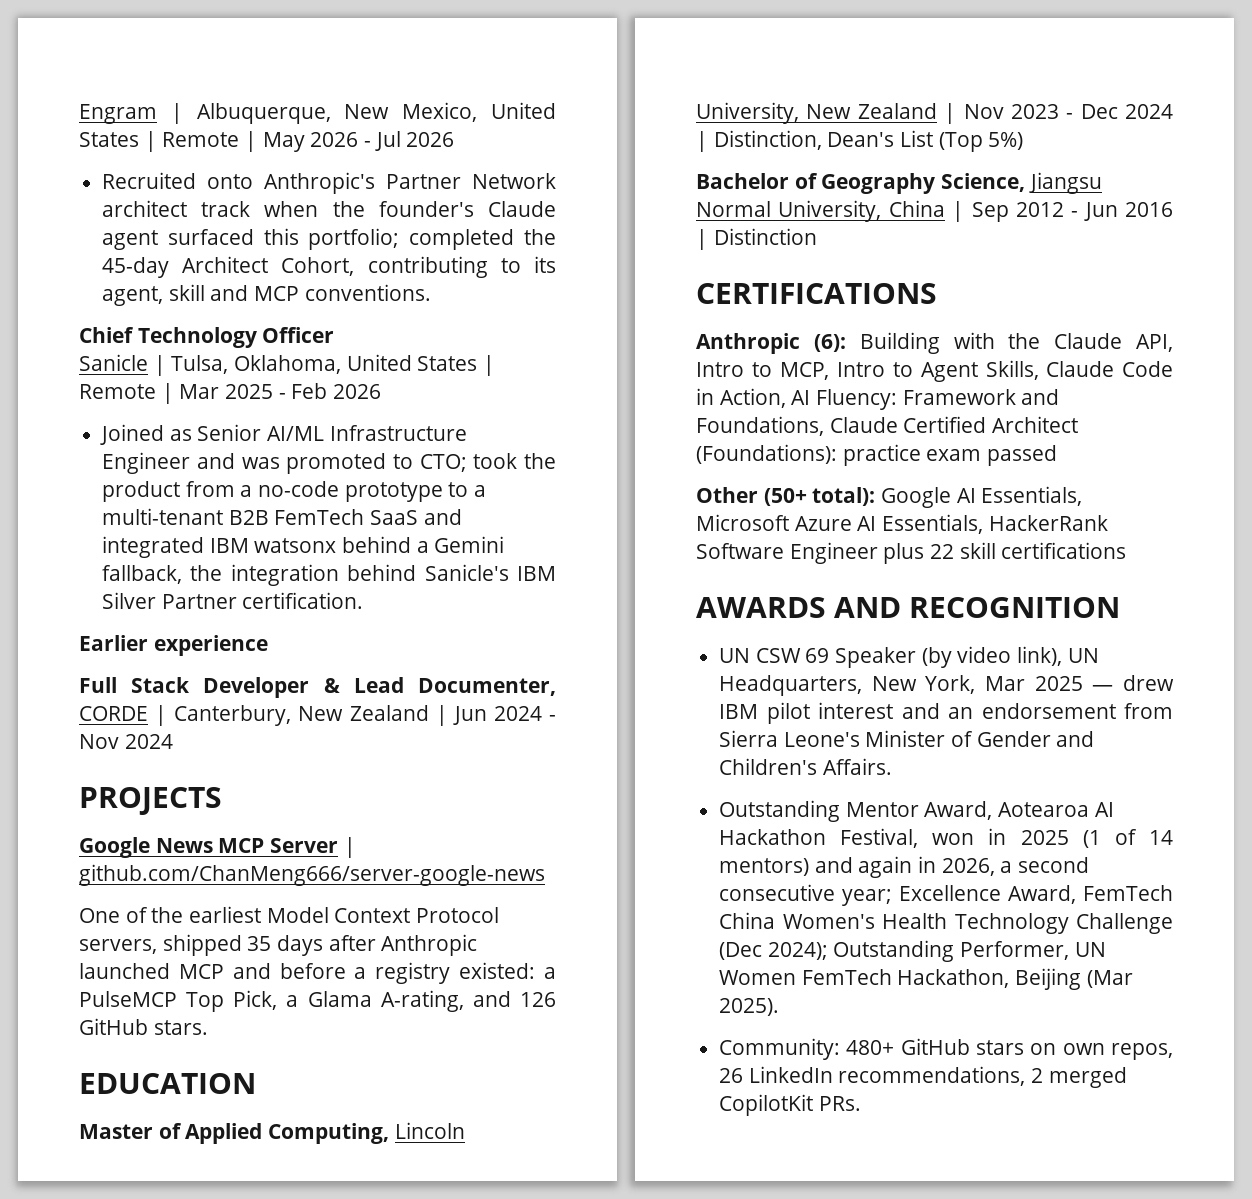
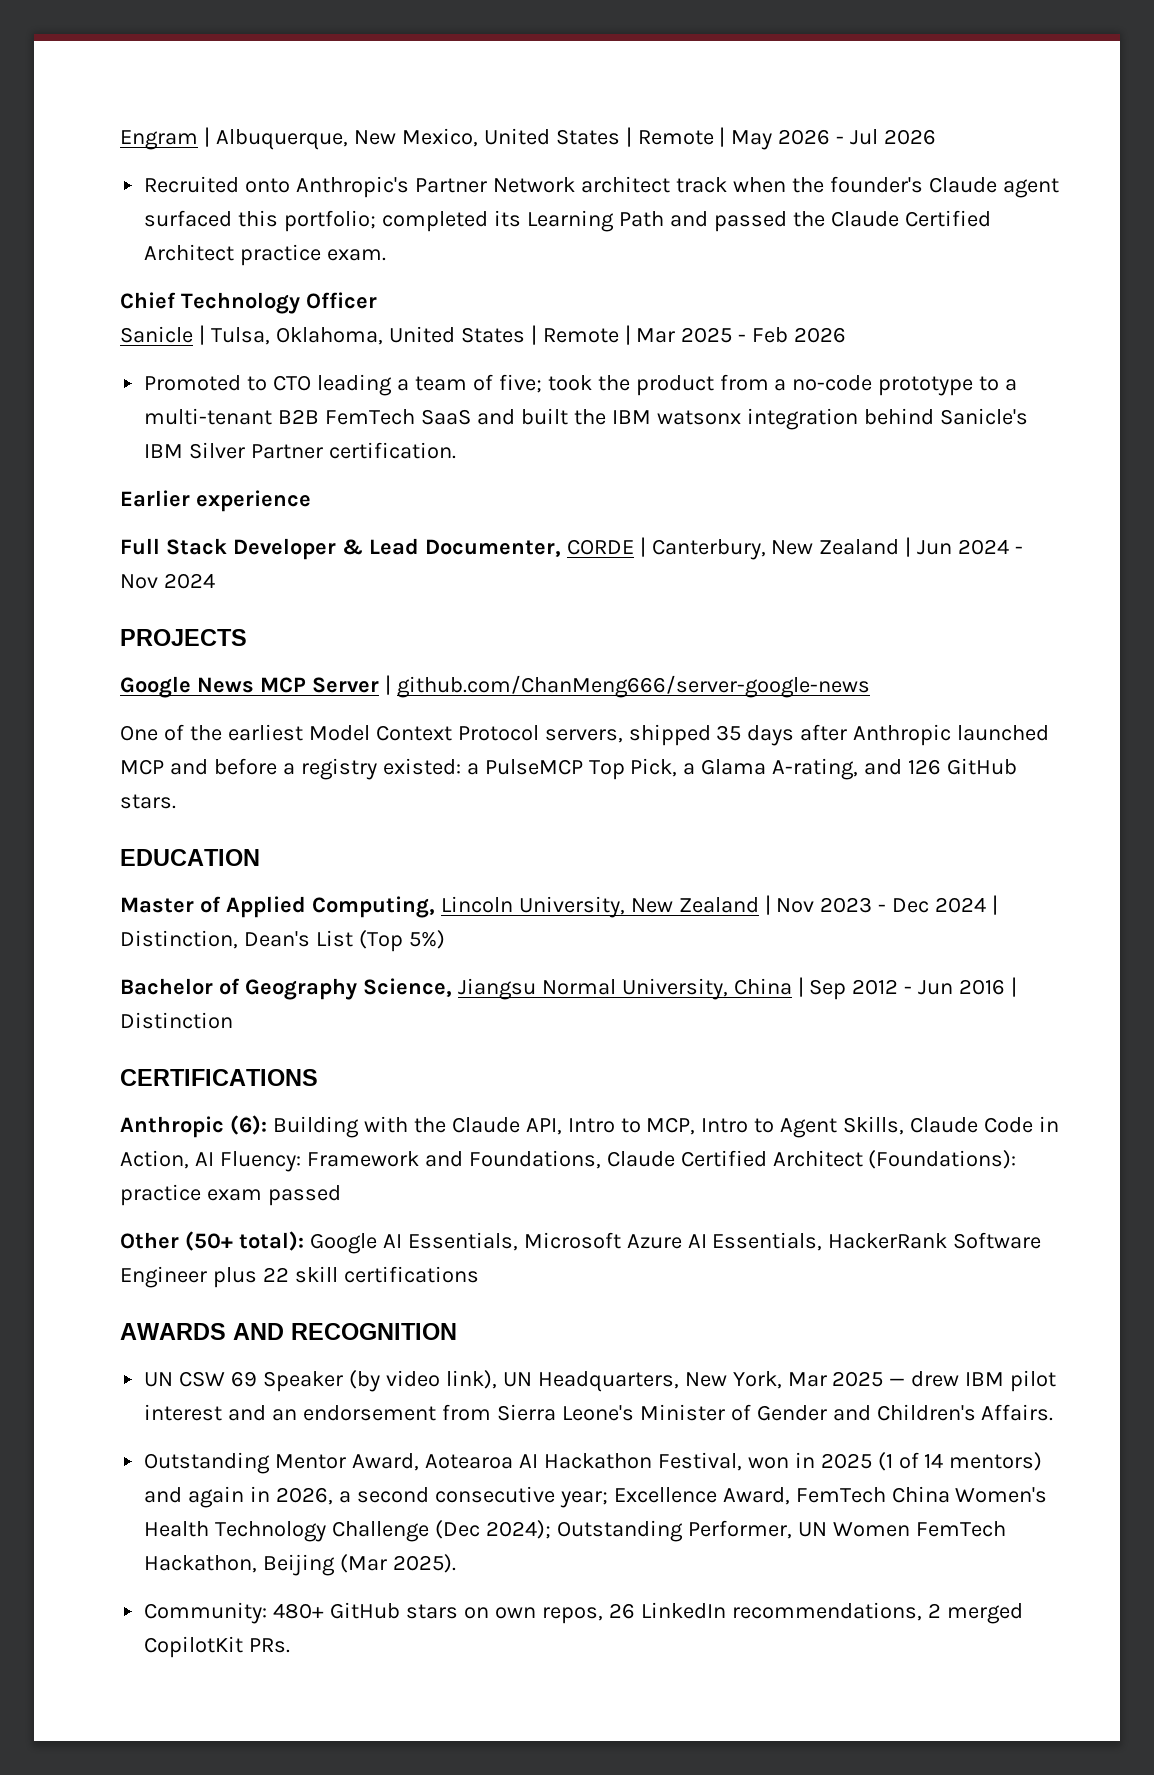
[524,229,556,245] [102,256,556,278] [102,284,431,306] the 45-day Architect Cohort, contributing to its agent, skill and MCP conventions. -> [493,210,991,232] [144,244,387,266] its Learning Path and passed the Claude Certified Architect practice exam.
[100,424,467,445] [102,452,467,474] Joined as Senior AI/ML Infrastructure Engineer and was promoted to CTO; -> [144,374,542,396] Promoted to CTO leading a team of five;
[102,536,505,558] [102,565,223,584] integrated IBM watsonx behind a Gemini fallback, the -> [520,408,741,425] built the IBM watsonx

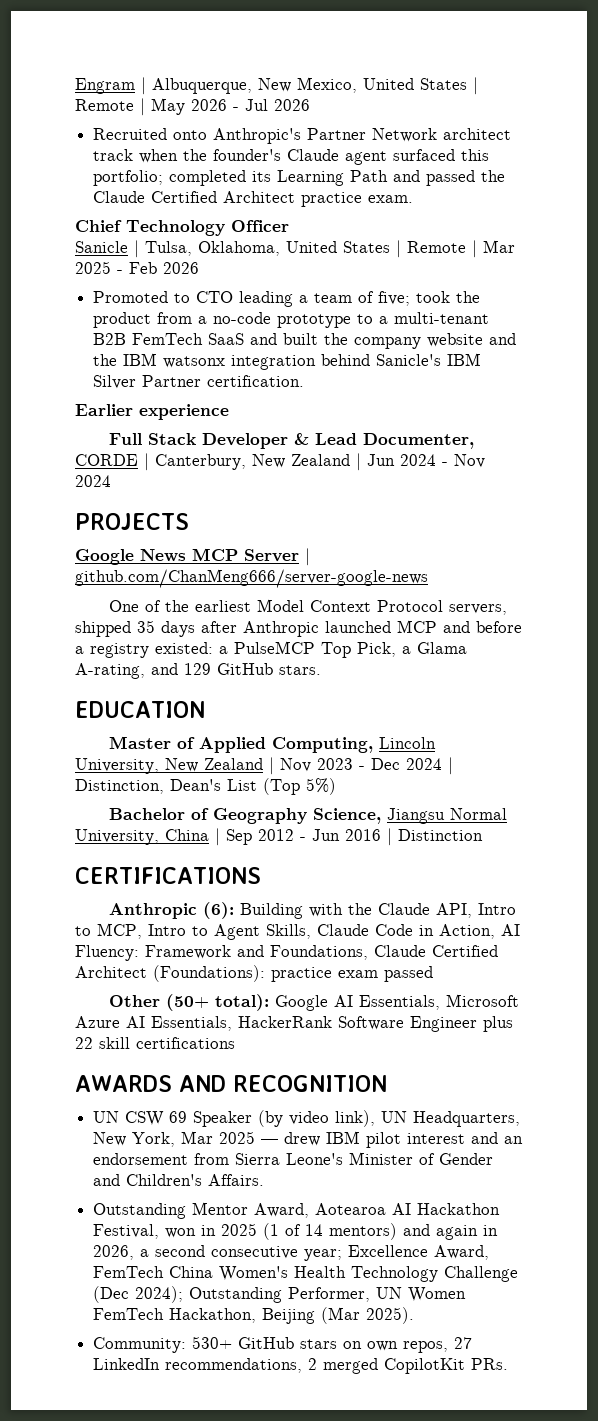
(606, 417) none -> [354,333,517,349] [93,354,118,366] company website and the
[908,759,942,775] 126 -> [184,663,211,675] 129
[273,1603,325,1619] 480+ -> [192,1336,233,1349] 530+
[608,1603,635,1619] 26 -> [454,1337,473,1349] 27

